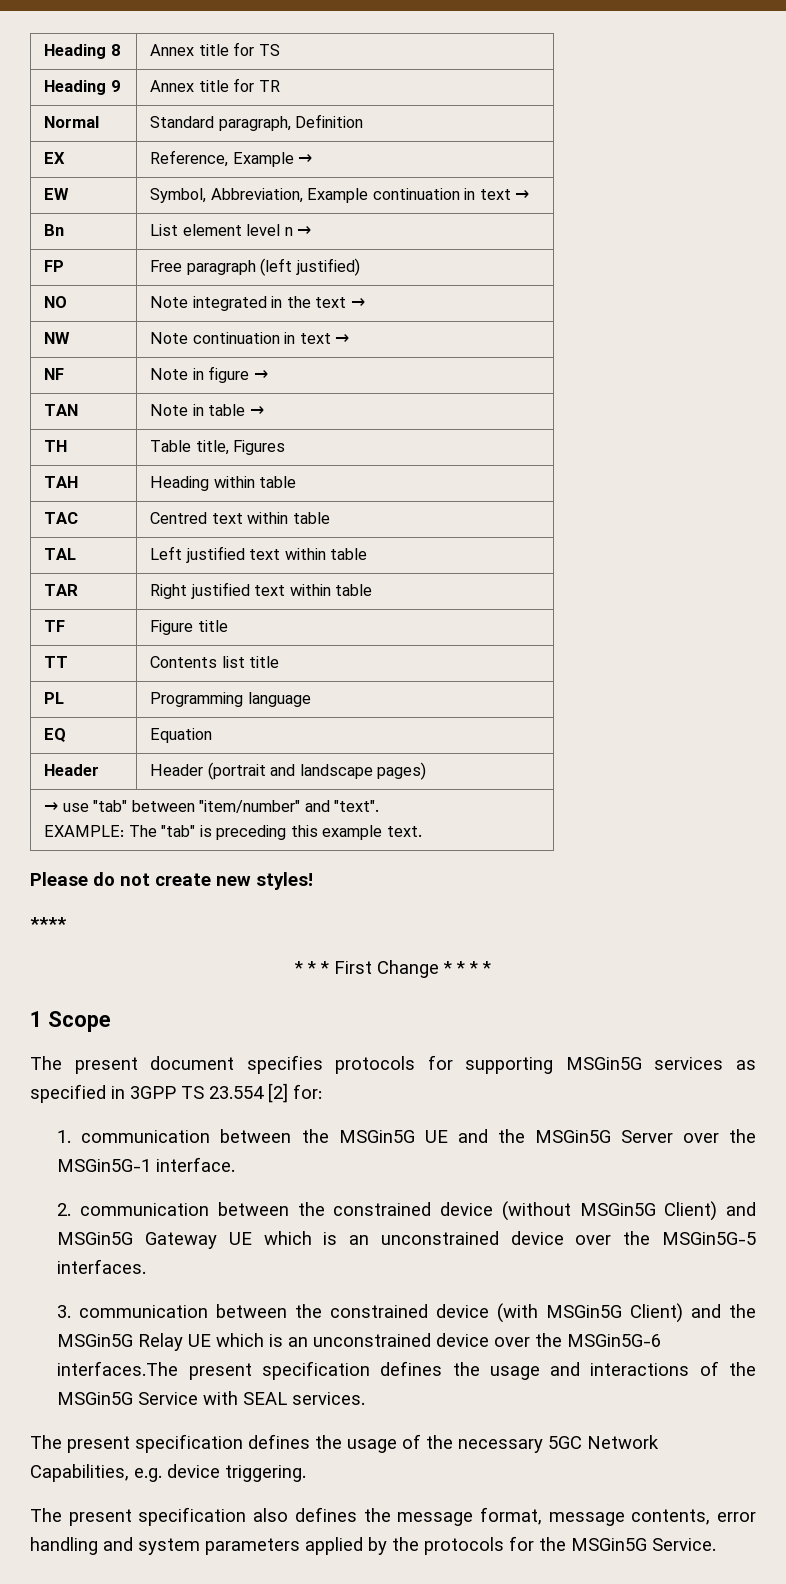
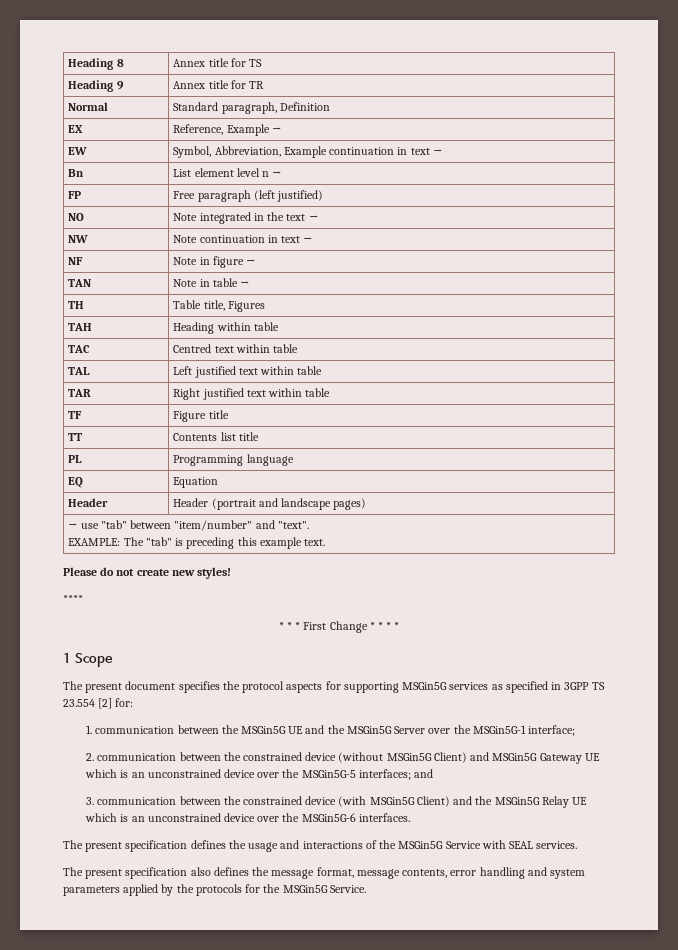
[335,1056,416,1074] protocols -> [222,681,323,693] the protocol aspects
[156,1157,236,1172] interface. -> [528,725,576,736] interface;
[57,1259,147,1274] interfaces. -> [358,769,434,780] interfaces; and
[57,1361,179,1376] interfaces.The -> [358,813,410,822] [63,840,83,849] interfaces. // The
[30,1434,659,1453] [30,1464,306,1482] // The present specification defines the usage of the necessary 5GC Network Capabilities, e.g. device triggering. -> (578, 845) none

